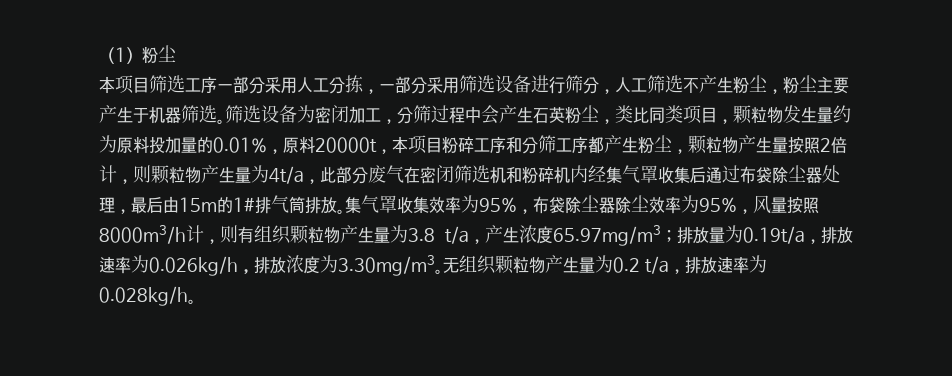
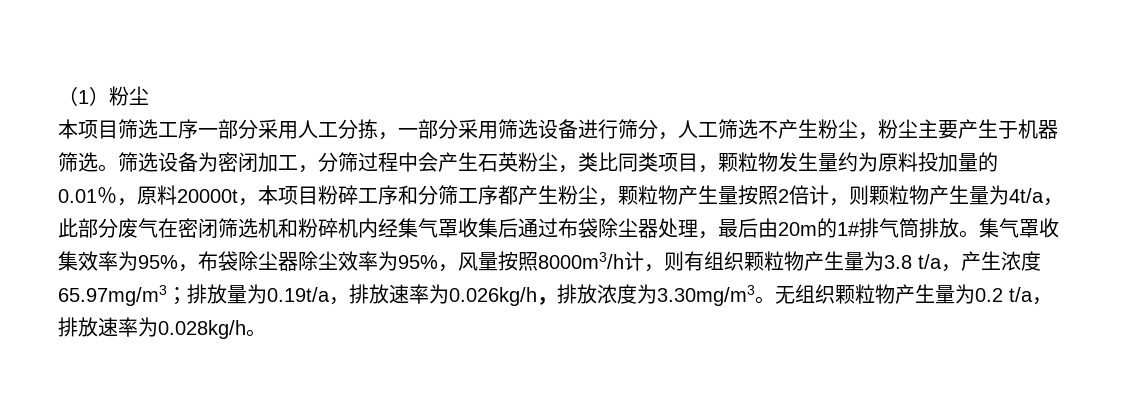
[179,197,217,212] 15m -> [778,222,817,236] 20m

